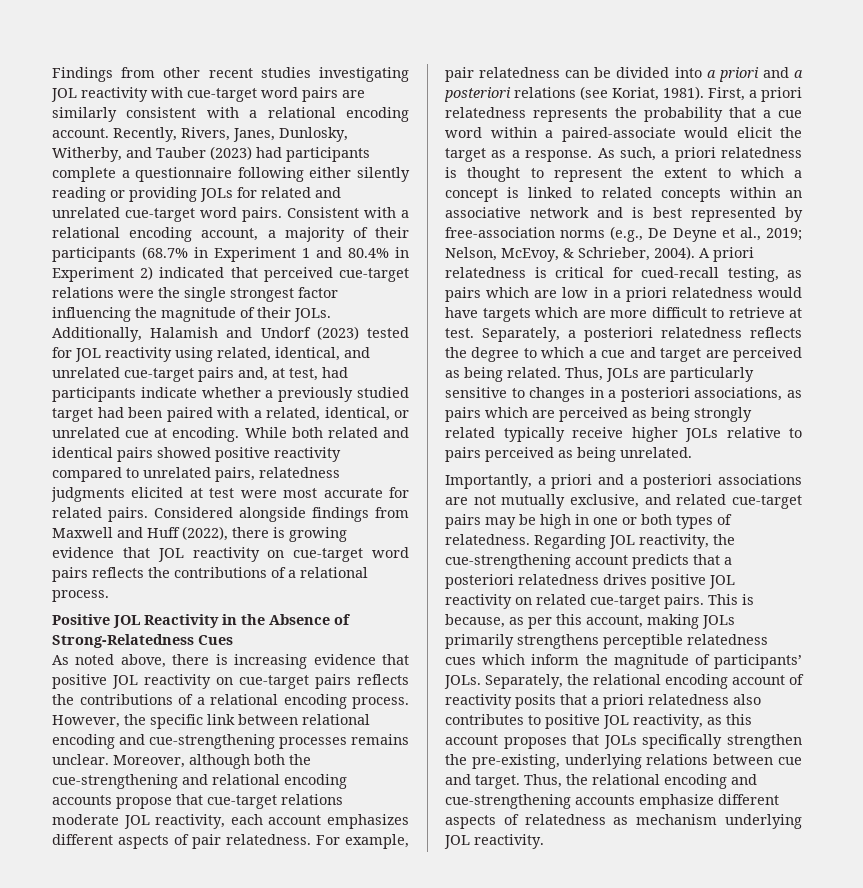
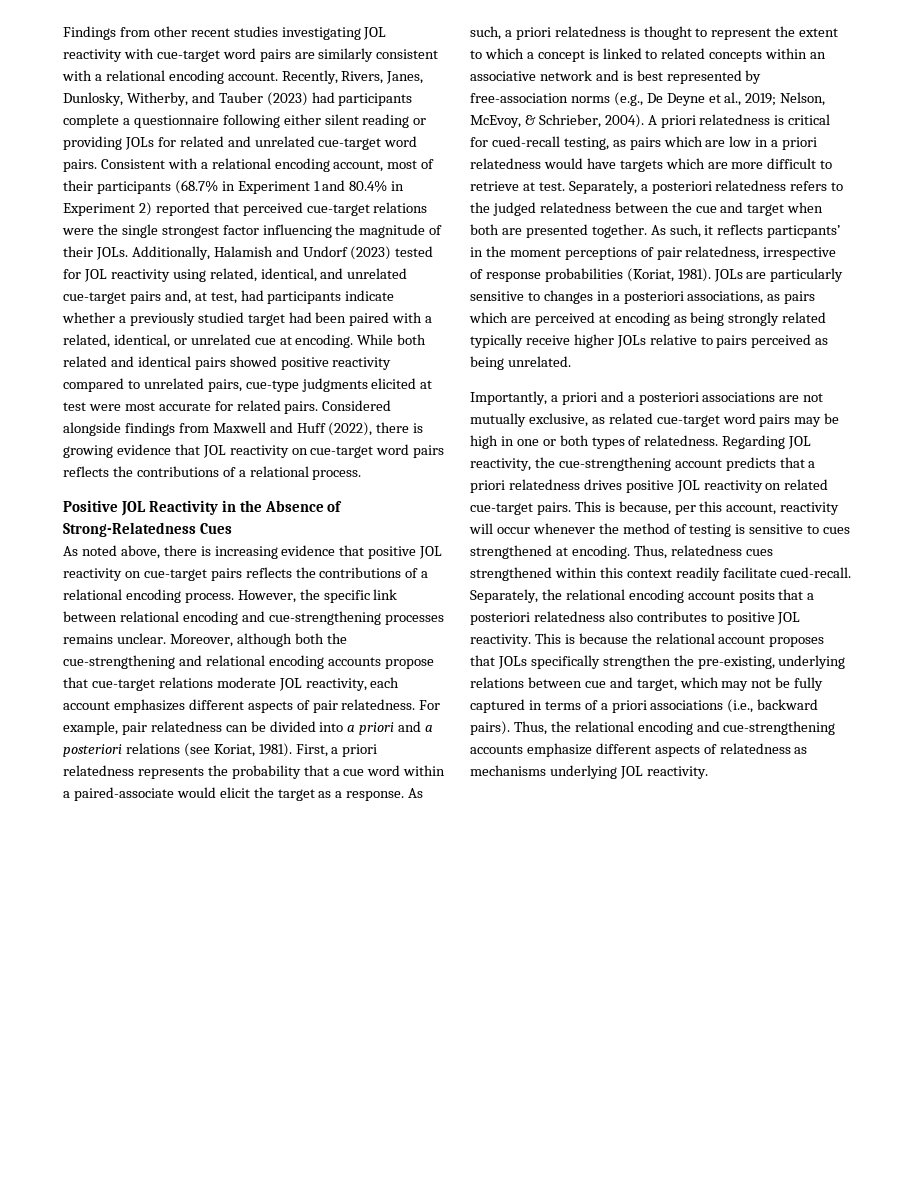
[357,167,410,182] silently -> [324,114,359,125] silent
[267,227,345,242] a majority -> [387,160,418,169] most
[159,267,225,278] indicated -> [155,202,210,216] reported
[259,467,340,478] relatedness -> [245,380,299,392] cue-type
[750,327,802,338] [445,347,802,362] [445,367,603,382] reflects the degree to which a cue and target are perceived as being related. Thus, -> [790,181,844,191] [470,202,824,216] [470,224,841,238] [470,246,837,260] [470,268,711,282] refers to the judged relatedness between the cue and target when both are presented together. As such, it reflects particpants’ in the moment perceptions of pair relatedness, irrespective of response probabilities (Koriat, 1981).
(628, 414) none -> [598,312,670,326] at encoding
[644,494,802,509] and related cue-target -> [591,413,756,427] as related cue-target word
[445,574,514,589] posteriori -> [470,480,505,493] priori
[509,617,524,625] as -> (671, 508) none
[647,614,735,629] [445,634,768,649] [445,654,802,669] [444,675,481,689] making JOLs primarily strengthens perceptible relatedness cues which inform the magnitude of participants’ JOLs. -> [780,502,840,515] [469,523,851,537] [470,545,773,559] [470,567,852,581] reactivity will occur whenever the method of testing is sensitive to cues strengthened at encoding. Thus, relatedness cues strengthened within this context readily facilitate cued-recall.
[789,674,804,685] [445,694,512,709] of reactivity -> (735, 595) none
[603,694,644,709] priori -> [470,612,530,625] posteriori
[633,714,752,729] reactivity, as this -> [470,633,715,647] reactivity. This is because the relational
[475,775,520,789] target. -> [636,677,824,691] [470,699,819,713] [470,721,510,735] target, which may not be fully captured in terms of a priori associations (i.e., backward pairs).
[636,814,718,825] mechanism -> [470,765,546,776] mechanisms

